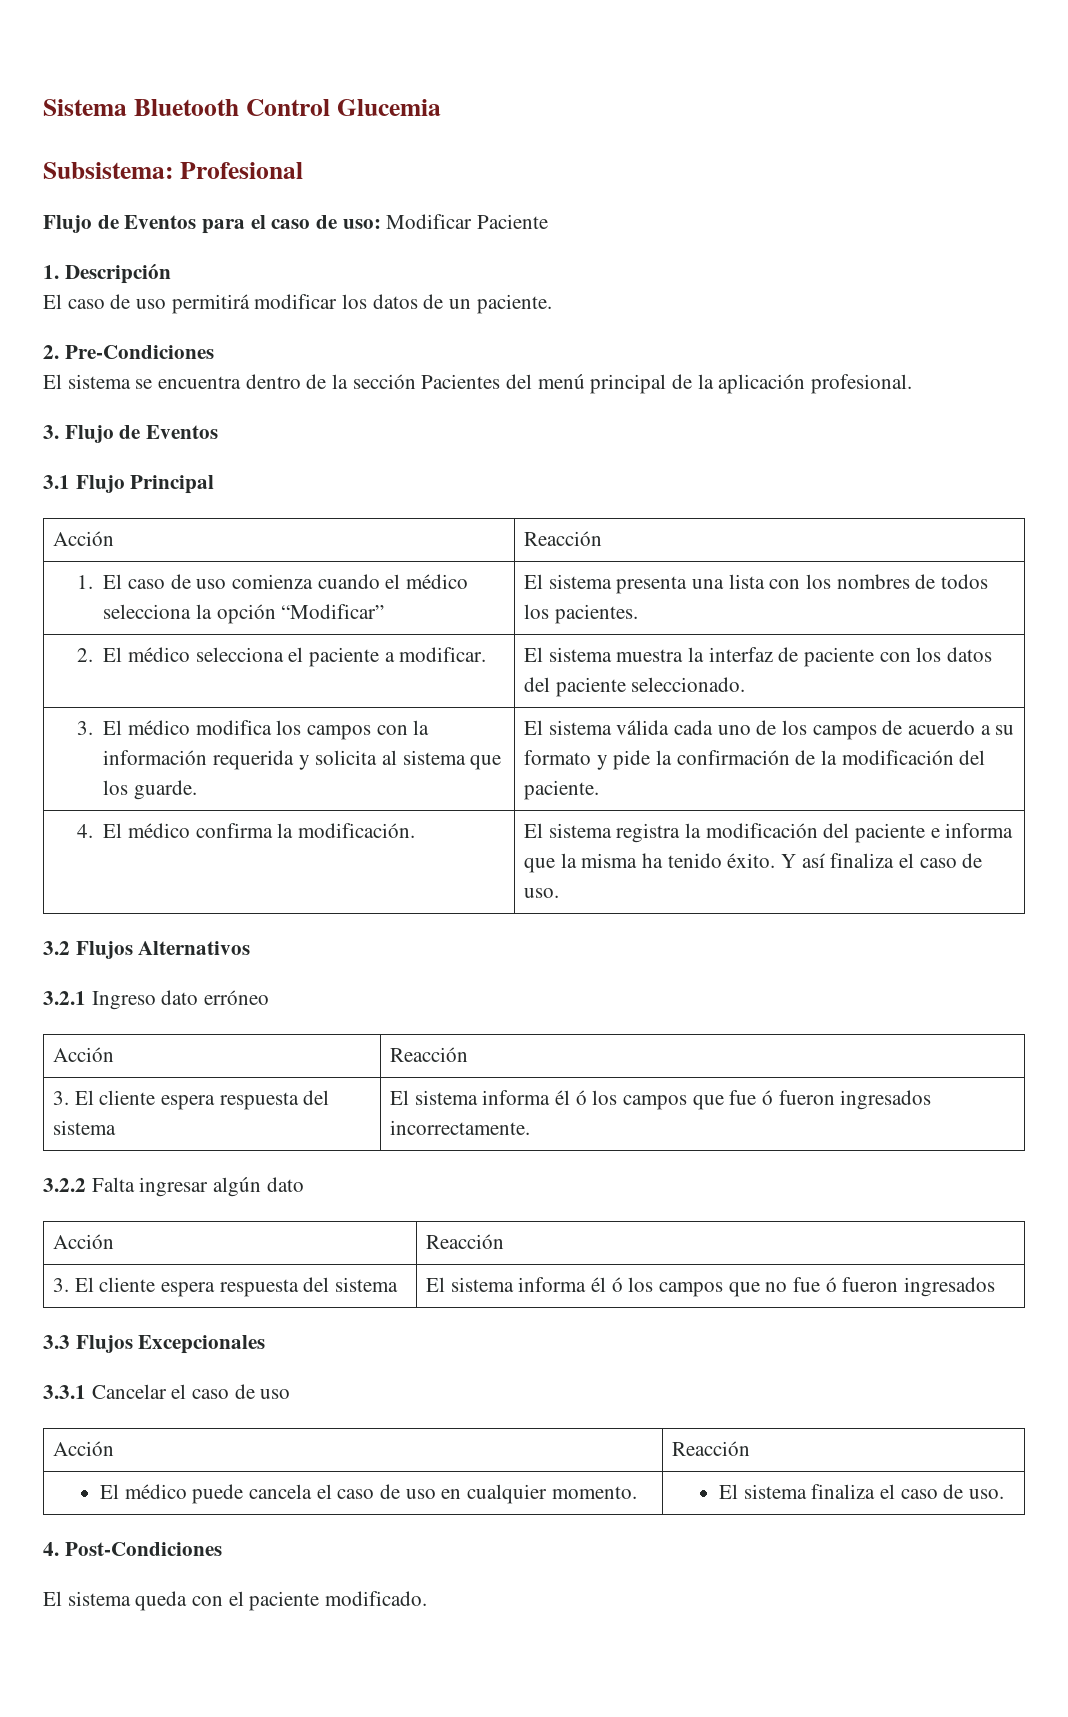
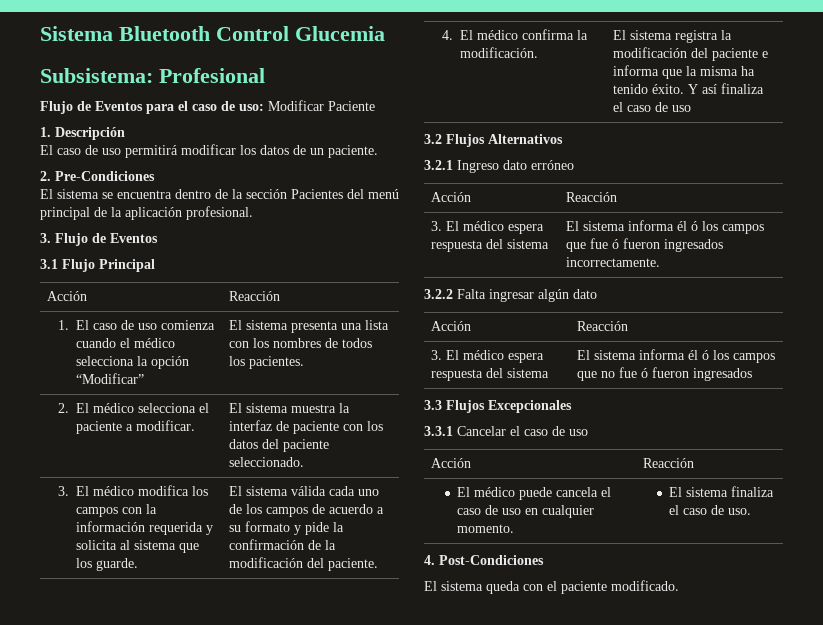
[523,888,559,898] uso. -> [672,105,692,112] uso
[99,1090,156,1105] cliente -> [463,221,505,231] médico
[99,1277,156,1292] cliente -> [463,350,505,360] médico

